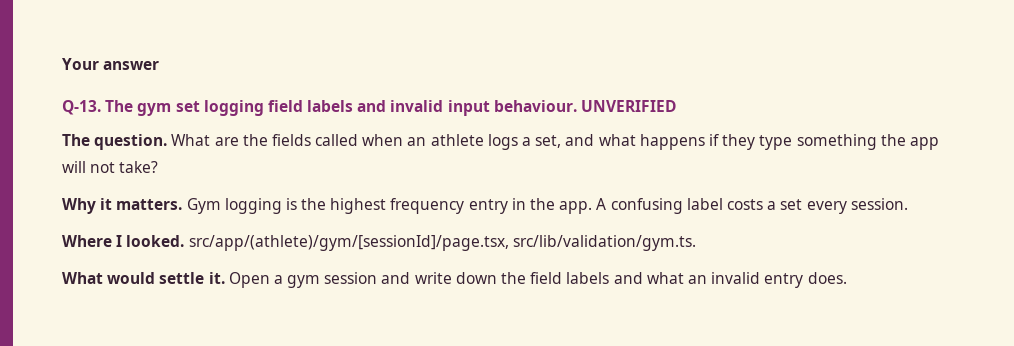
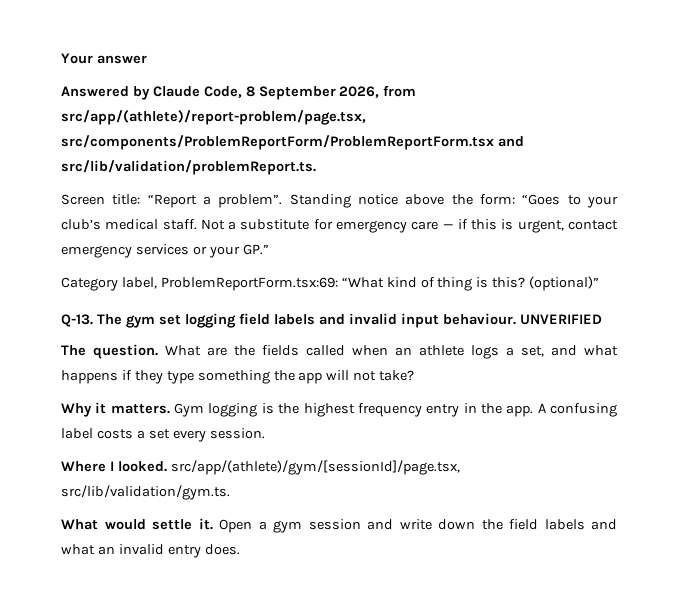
(160, 65) none -> [61,85,417,100] [61,110,366,125] [61,135,524,150] [61,160,316,175] [61,194,618,208] [61,219,618,233] [61,244,269,258] [61,276,600,291] // Answered by Claude Code, 8 September 2026, from src/app/(athlete)/report-problem/page.tsx, src/components/ProblemReportForm/ProblemReportForm.tsx and src/lib/validation/problemReport.ts. // Screen title: “Report a problem”. Standing notice above the form: “Goes to your club’s medical staff. Not a substitute for emergency care — if this is urgent, contact emergency services or your GP.” // Category label, ProblemReportForm.tsx:69: “What kind of thing is this? (optional)”

